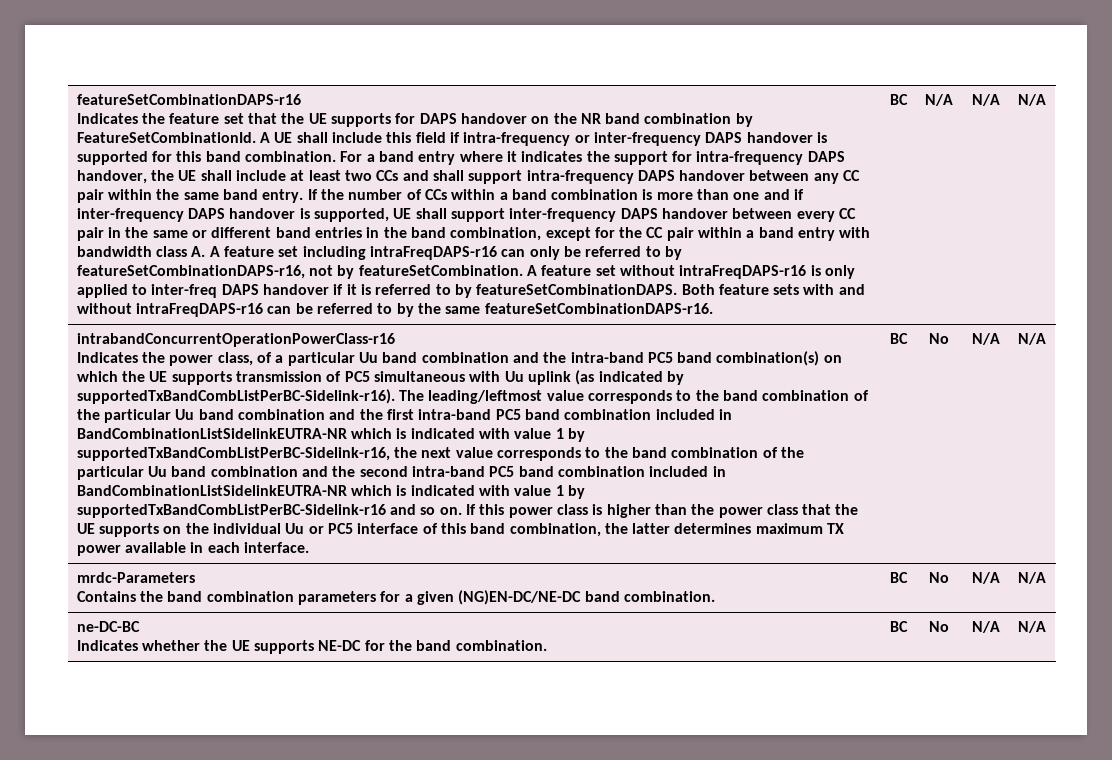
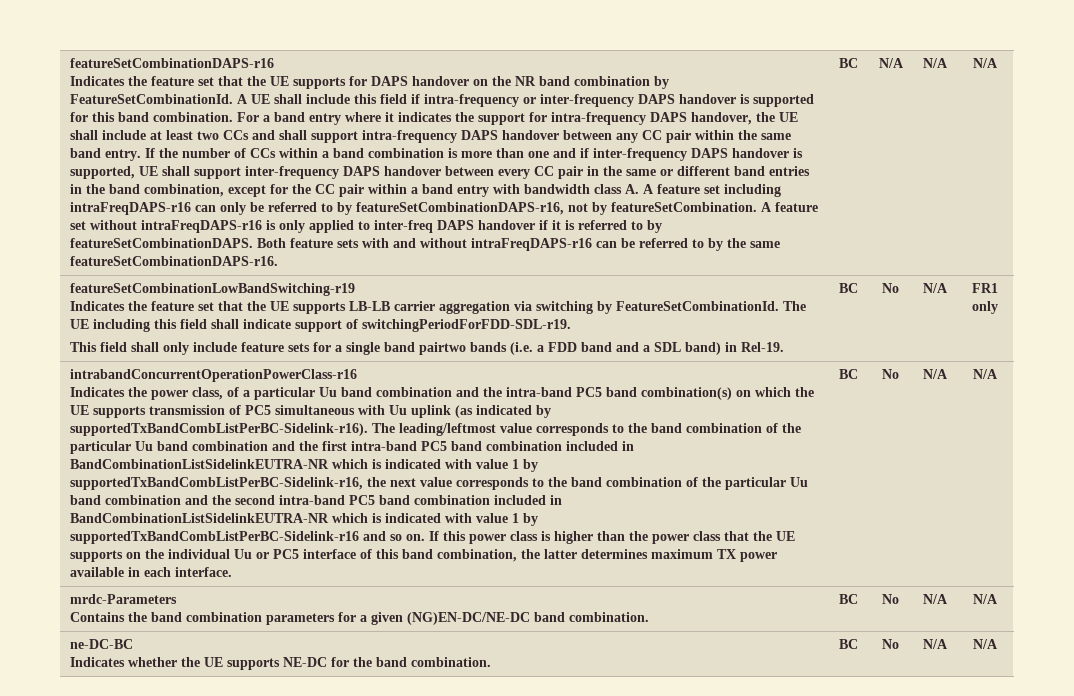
(1046, 100) none -> [69,283,355,296] [69,301,806,314] [69,319,571,332] [69,342,784,355] [839,283,858,293] [882,283,899,293] [922,283,948,293] [972,283,998,293] [972,301,998,314] // featureSetCombinationLowBandSwitching-r19 // Indicates the feature set that the UE supports LB-LB carrier aggregation via switching by FeatureSetCombinationId. The UE including this field shall indicate support of switchingPeriodForFDD-SDL-r19. // This field shall only include feature sets for a single band pairtwo bands (i.e. a FDD band and a SDL band) in Rel-19. | BC | No | N/A | FR1 only

